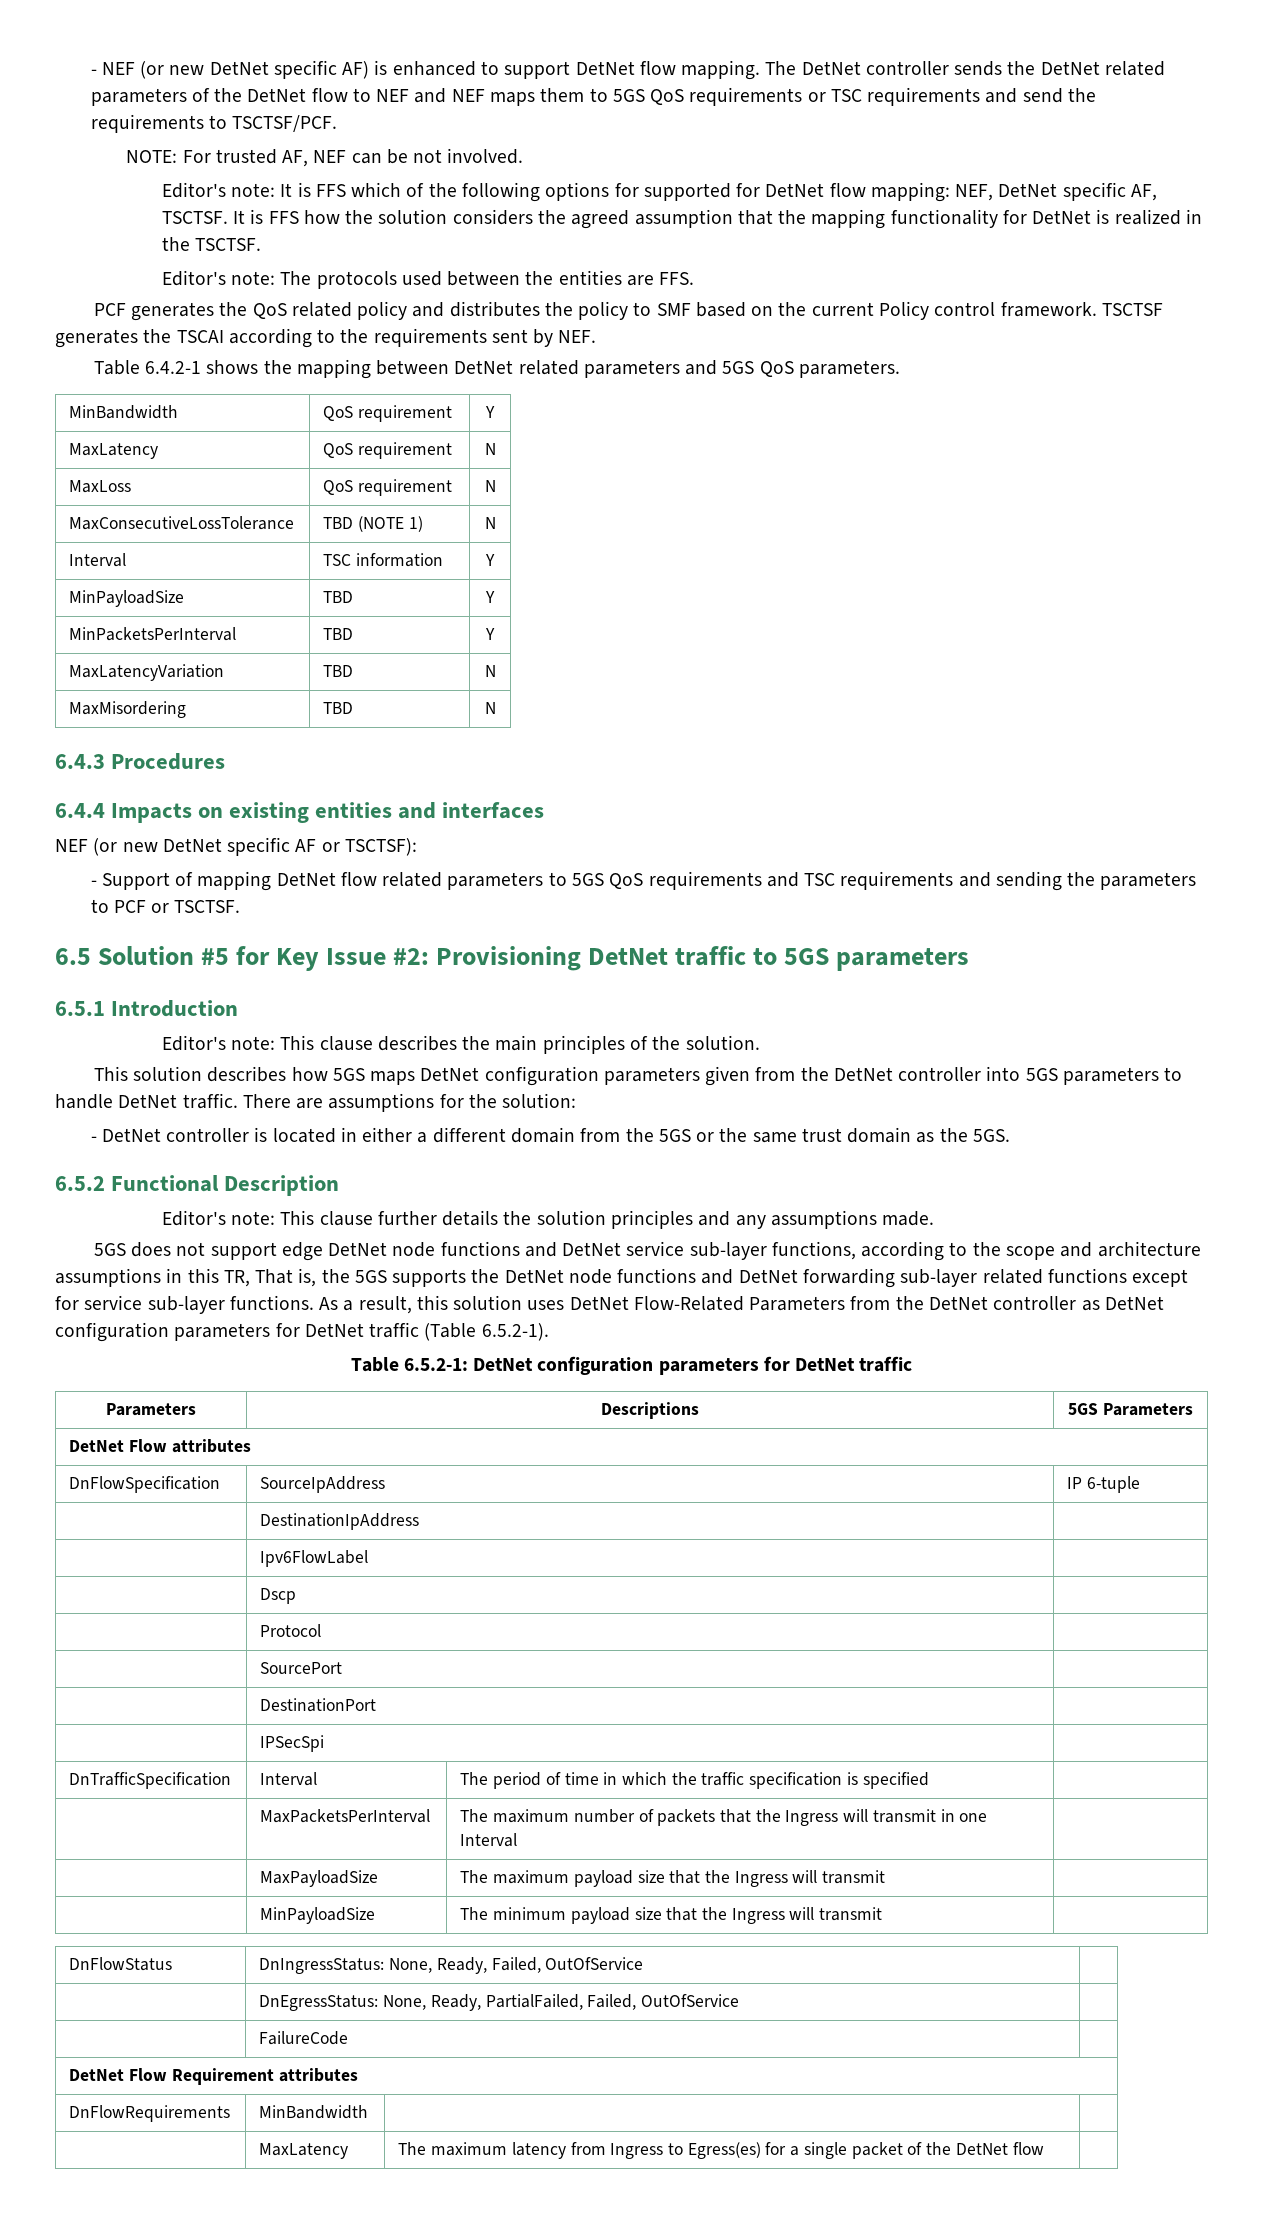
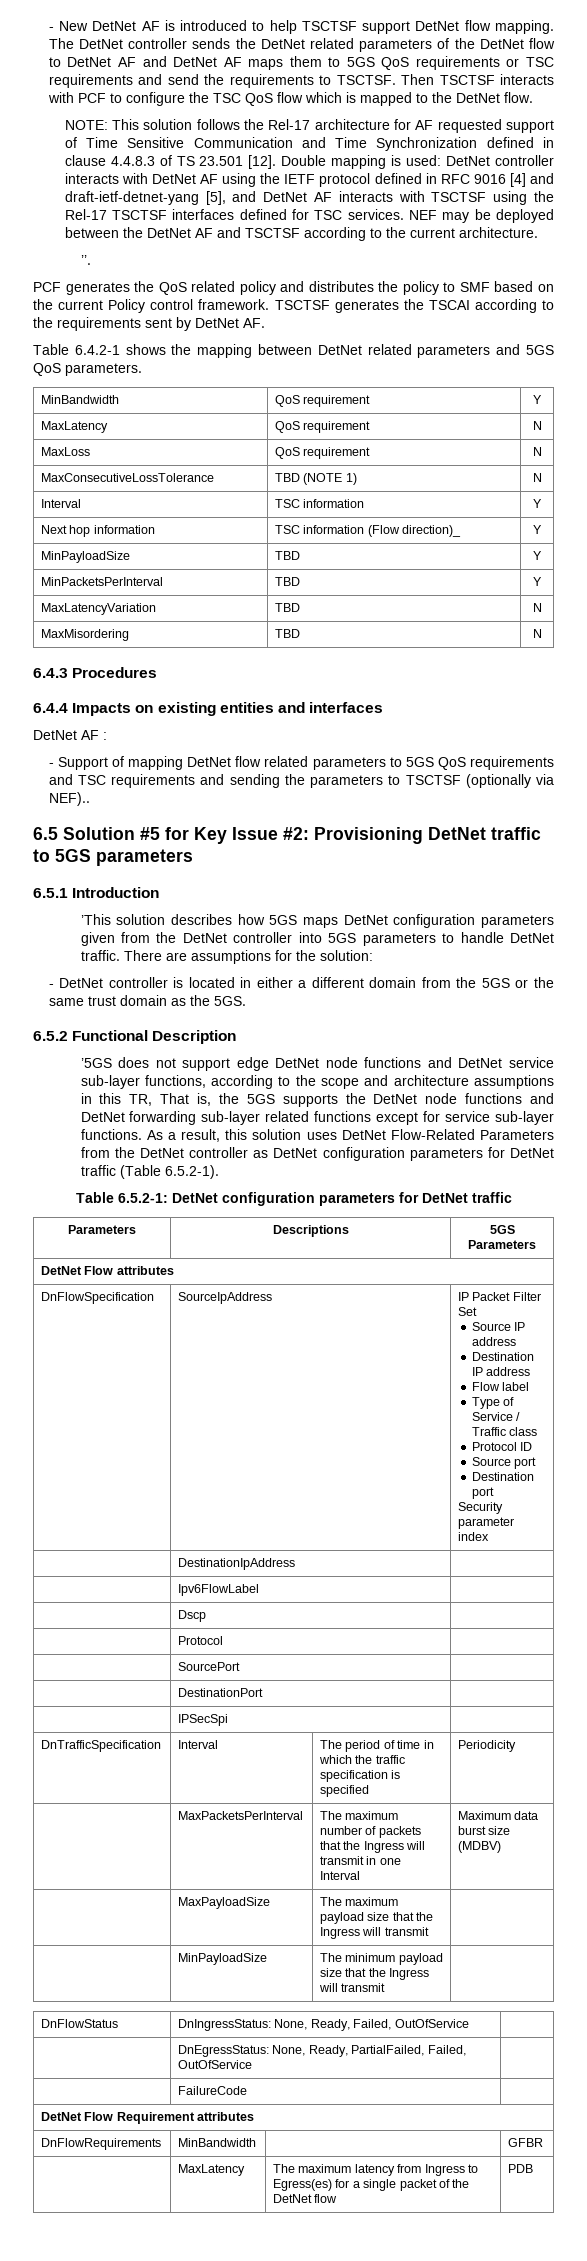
[90,60,500,79] - NEF (or new DetNet specific AF) is enhanced to -> [48,20,357,34] - New DetNet AF is introduced to help TSCTSF
[376,88,485,103] NEF and NEF -> [67,56,242,67] DetNet AF and DetNet AF
[232,115,338,132] [126,148,524,167] [161,182,1157,202] [161,209,1202,229] [161,237,262,251] [161,270,695,289] TSCTSF/PCF. // NOTE: For trusted AF, NEF can be not involved. // Editor's note: It is FFS which of the following options for supported for DetNet flow mapping: NEF, DetNet specific AF, TSCTSF. It is FFS how the solution considers the agreed assumption that the mapping functionality for DetNet is realized in the TSCTSF. // Editor's note: The protocols used between the entities are FFS. -> [336,74,554,85] [47,92,533,106] [64,119,554,133] [64,137,554,151] [64,155,554,169] [64,173,555,187] [64,191,554,205] [64,209,554,223] [64,227,538,241] [80,255,91,265] TSCTSF. Then TSCTSF interacts with PCF to configure the TSC QoS flow which is mapped to the DetNet flow. // NOTE: This solution follows the Rel-17 architecture for AF requested support of Time Sensitive Communication and Time Synchronization defined in clause 4.4.8.3 of TS 23.501 [12]. Double mapping is used: DetNet controller interacts with DetNet AF using the IETF protocol defined in RFC 9016 [4] and draft-ietf-detnet-yang [5], and DetNet AF interacts with TSCTSF using the Rel-17 TSCTSF interfaces defined for TSC services. NEF may be deployed between the DetNet AF and TSCTSF according to the current architecture. // ’’.
[558,330,597,343] NEF. -> [195,318,265,328] DetNet AF.
(495, 560) none -> [41,525,155,537] [275,525,462,537] [533,525,542,534] // Next hop information | TSC information (Flow direction)_ | Y
[55,837,417,856] NEF (or new DetNet specific AF or TSCTSF): -> [33,730,107,740] DetNet AF :
[113,900,241,913] PCF or TSCTSF. -> [405,774,554,788] [48,792,90,806] TSCTSF (optionally via NEF)..
[161,1035,760,1054] [93,1066,128,1081] Editor's note: This clause describes the main principles of the solution. // This -> [80,914,111,925] ’This
[161,1210,935,1229] [93,1243,126,1256] Editor's note: This clause further details the solution principles and any assumptions made. // 5GS -> [80,1058,112,1068] ’5GS
[1087,1476,1141,1493] 6-tuple -> [472,1292,541,1301] [458,1307,478,1316] [471,1322,526,1331] [471,1337,516,1346] [471,1352,534,1361] [471,1367,531,1376] [471,1382,530,1391] [471,1397,515,1409] [471,1412,521,1421] [471,1427,538,1436] [471,1442,533,1451] [471,1457,537,1469] [471,1472,534,1481] [471,1487,494,1499] [458,1502,504,1514] [458,1517,515,1529] [458,1532,490,1541] Packet Filter Set // Source IP address // Destination IP address // Flow label // Type of Service / Traffic class // Protocol ID // Source port // Destination port // Security parameter index
(929, 1780) none -> [458,1740,517,1752] Periodicity
(518, 1840) none -> [458,1811,539,1820] [458,1826,511,1835] [458,1841,502,1853] Maximum data burst size (MDBV)
(369, 2112) none -> [508,2138,544,2147] GFBR
(1044, 2148) none -> [508,2164,534,2173] PDB

